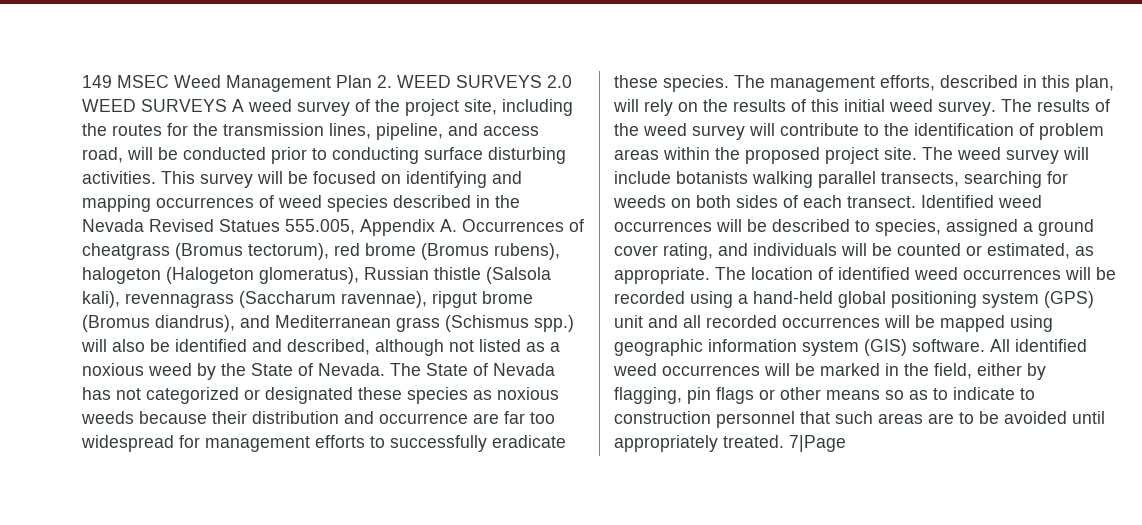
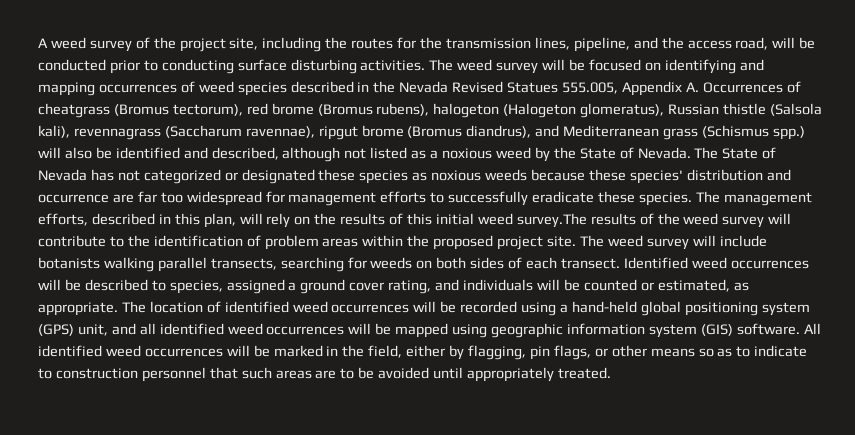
[82,75,572,92] [82,99,227,112] 149 MSEC Weed Management Plan 2. WEED SURVEYS 2.0 WEED SURVEYS -> (38, 43) none
(478, 129) none -> [661,37,684,49] the
[161,171,195,184] This -> [429,59,493,71] The weed
[212,411,247,424] their -> [588,169,683,184] these species'
[938,99,1032,116] survey. The -> [516,213,587,228] survey.The
[614,315,643,328] unit -> [77,324,108,336] unit,
[706,315,777,328] recorded -> [159,323,263,335] identified weed
[716,387,754,404] flags -> [553,345,591,360] flags,
[789,435,846,452] 7|Page -> (611, 373) none

